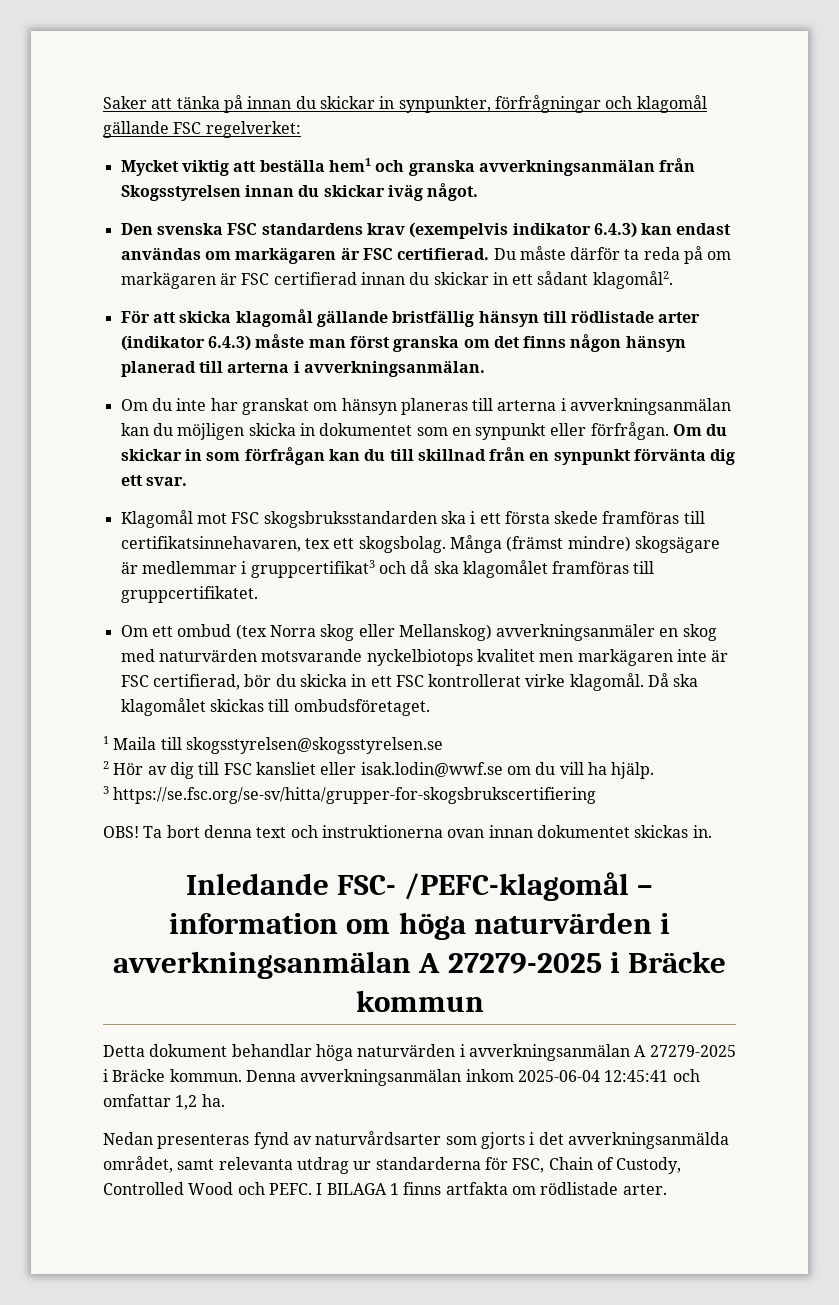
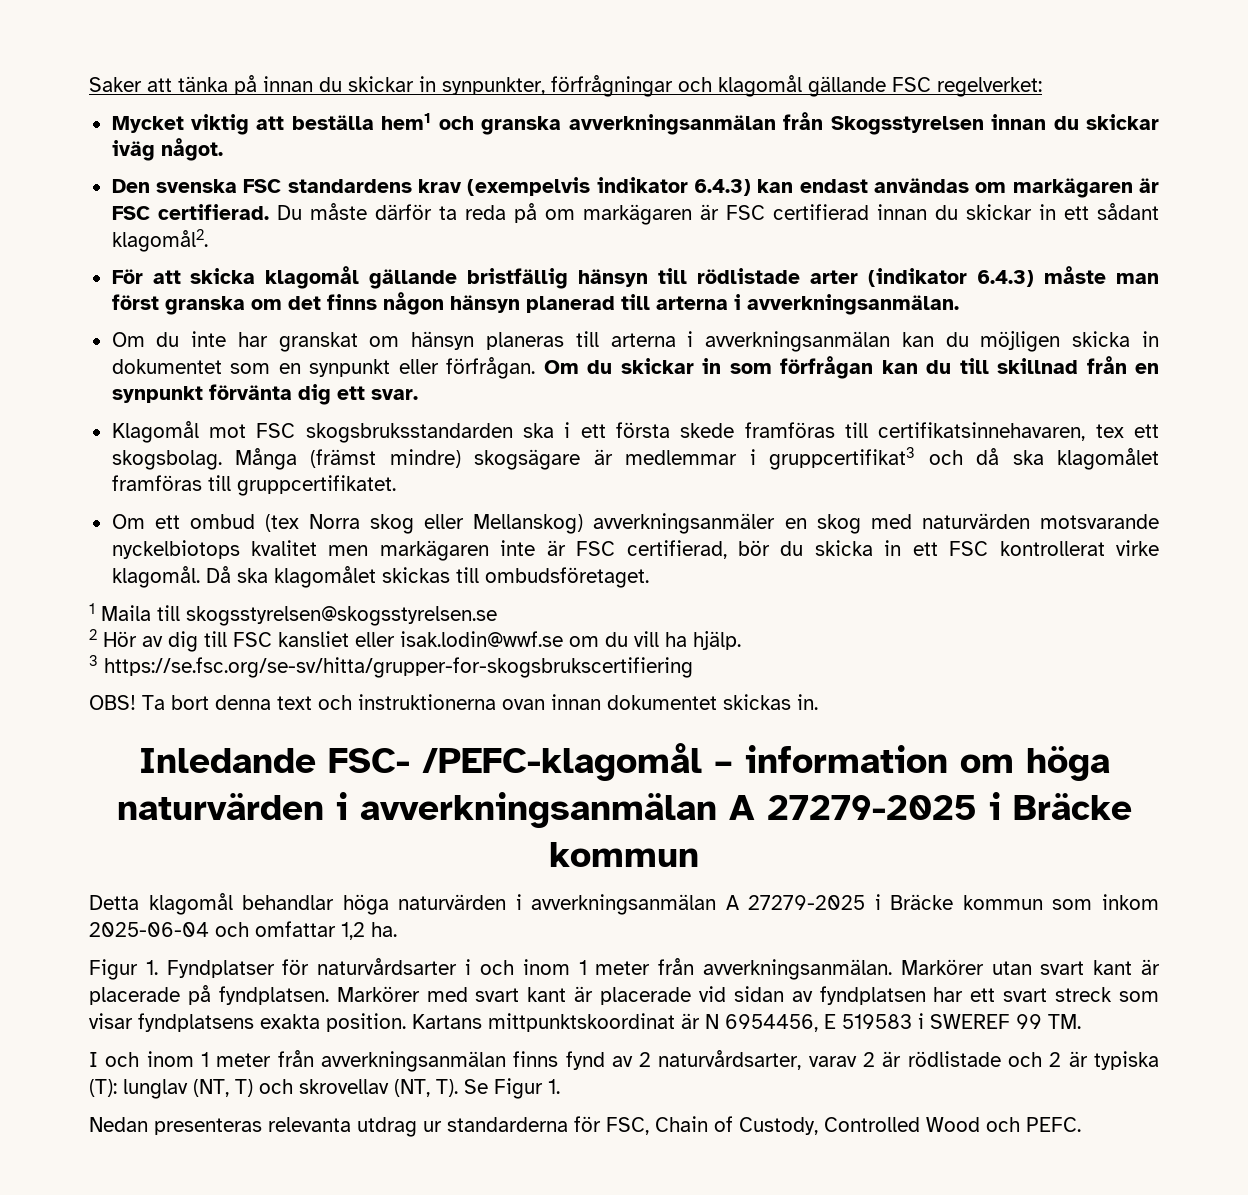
[149,1044,228,1057] dokument -> [148,893,233,915] klagomål
[169,1069,462,1086] kommun. Denna avverkningsanmälan -> [962,895,1093,910] kommun som
[604,1070,669,1082] 12:45:41 -> (209, 929) none
[103,1131,729,1149] [103,1156,215,1173] Nedan presenteras fynd av naturvårdsarter som gjorts i det avverkningsanmälda området, samt -> [89,958,1160,980] [89,985,1159,1005] [89,1013,1081,1032] [89,1050,1159,1072] [89,1078,560,1099] [89,1117,262,1135] Figur 1. Fyndplatser för naturvårdsarter i och inom 1 meter från avverkningsanmälan. Markörer utan svart kant är placerade på fyndplatsen. Markörer med svart kant är placerade vid sidan av fyndplatsen har ett svart streck som visar fyndplatsens exakta position. Kartans mittpunktskoordinat är N 6954456, E 519583 i SWEREF 99 TM. // I och inom 1 meter från avverkningsanmälan finns fynd av 2 naturvårdsarter, varav 2 är rödlistade och 2 är typiska (T): lunglav (NT, T) och skrovellav (NT, T). Se Figur 1. // Nedan presenteras
[316,1182,667,1195] I BILAGA 1 finns artfakta om rödlistade arter. -> (1081, 1124) none

